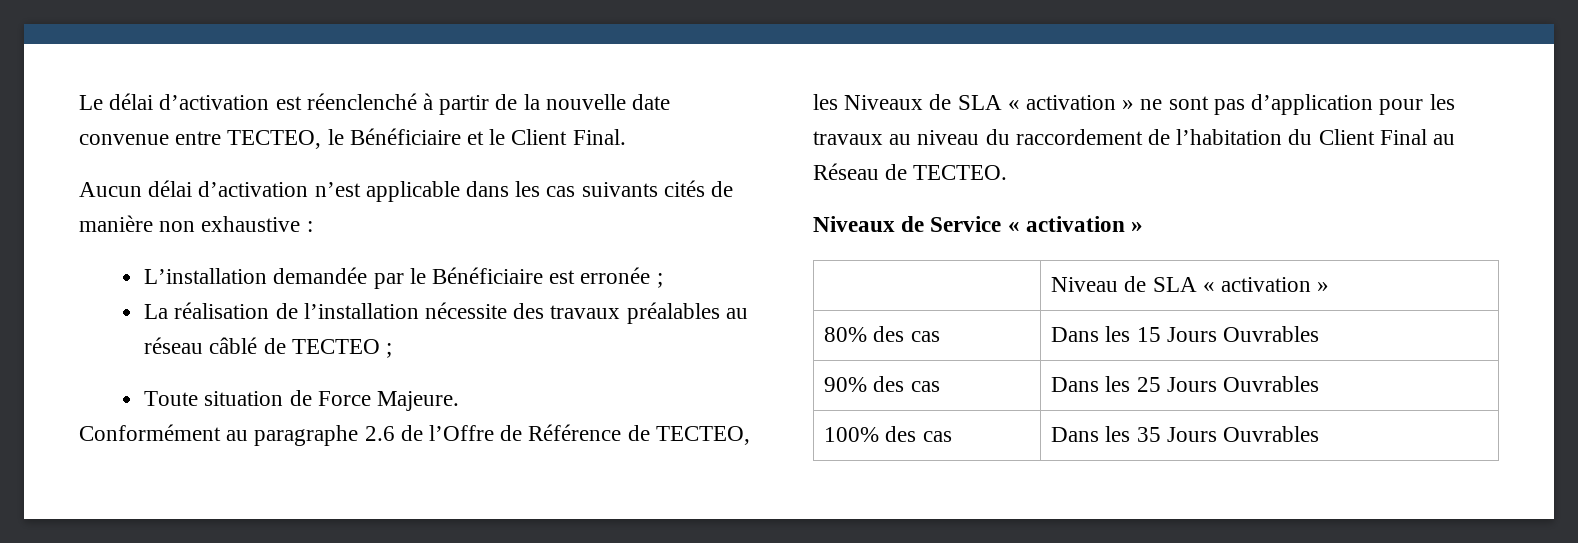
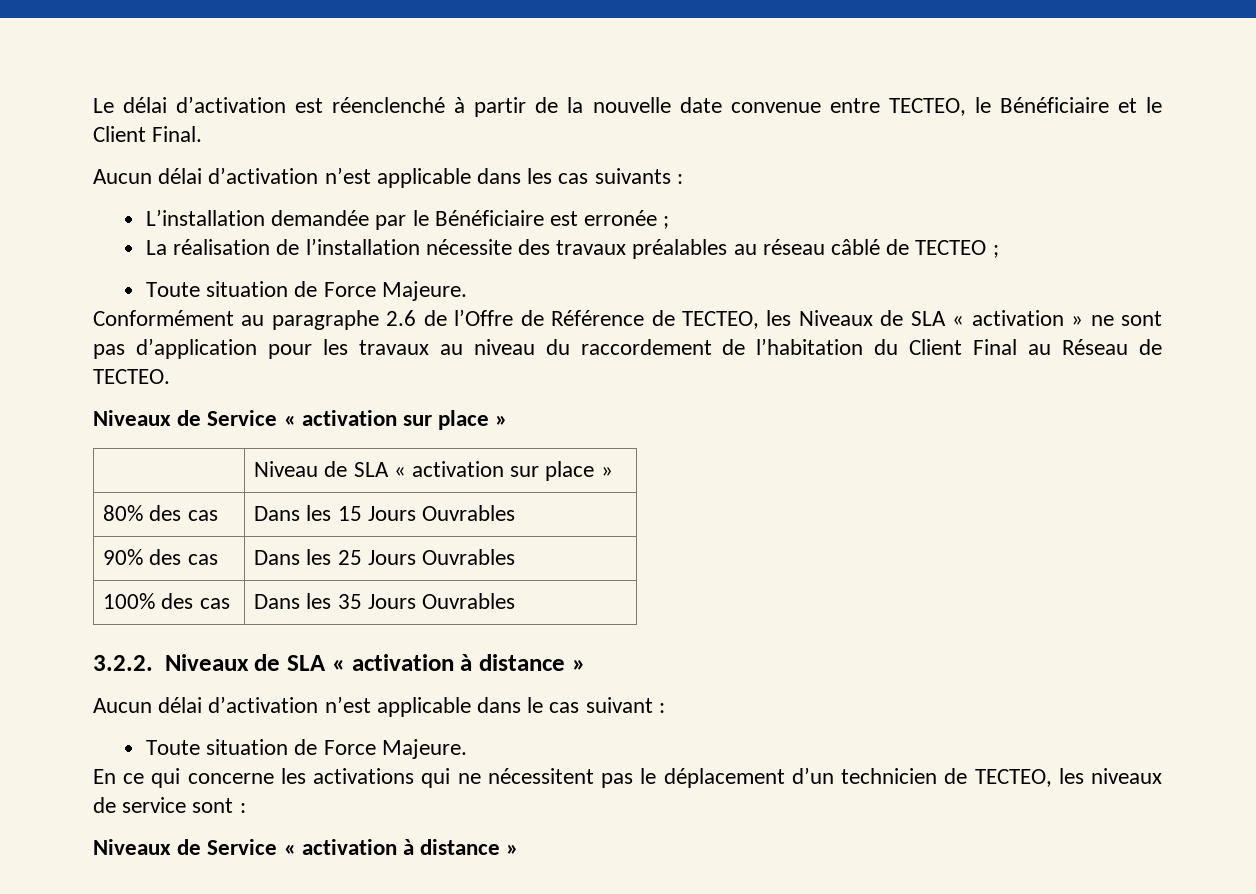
[663,180,734,197] [79,215,301,232] cités de manière non exhaustive -> (671, 176) none
(1125, 224) none -> [403,410,490,430] sur place
(1312, 284) none -> [510,461,595,481] sur place
(1320, 434) none -> [93,654,585,671] [93,696,665,717] [145,739,467,759] [93,767,1162,788] [93,797,246,813] [93,839,519,855] // 3.2.2. Niveaux de SLA « activation à distance » // Aucun délai d’activation n’est applicable dans le cas suivant : // Toute situation de Force Majeure. // En ce qui concerne les activations qui ne nécessitent pas le déplacement d’un technicien de TECTEO, les niveaux de service sont : // Niveaux de Service « activation à distance »

